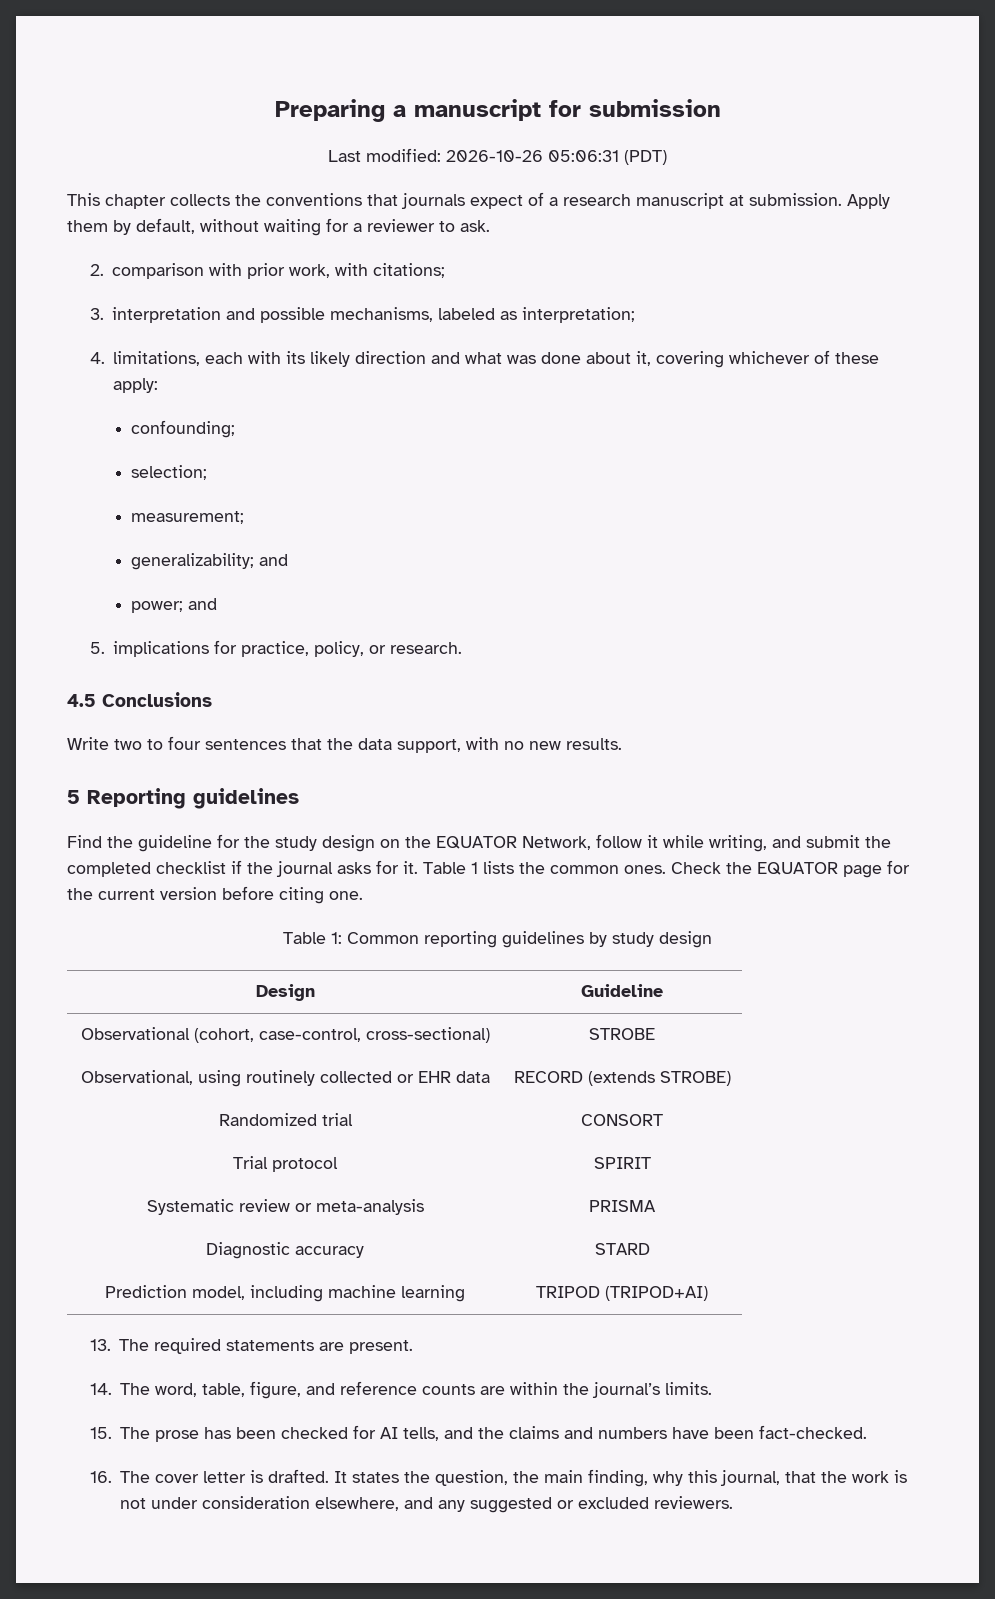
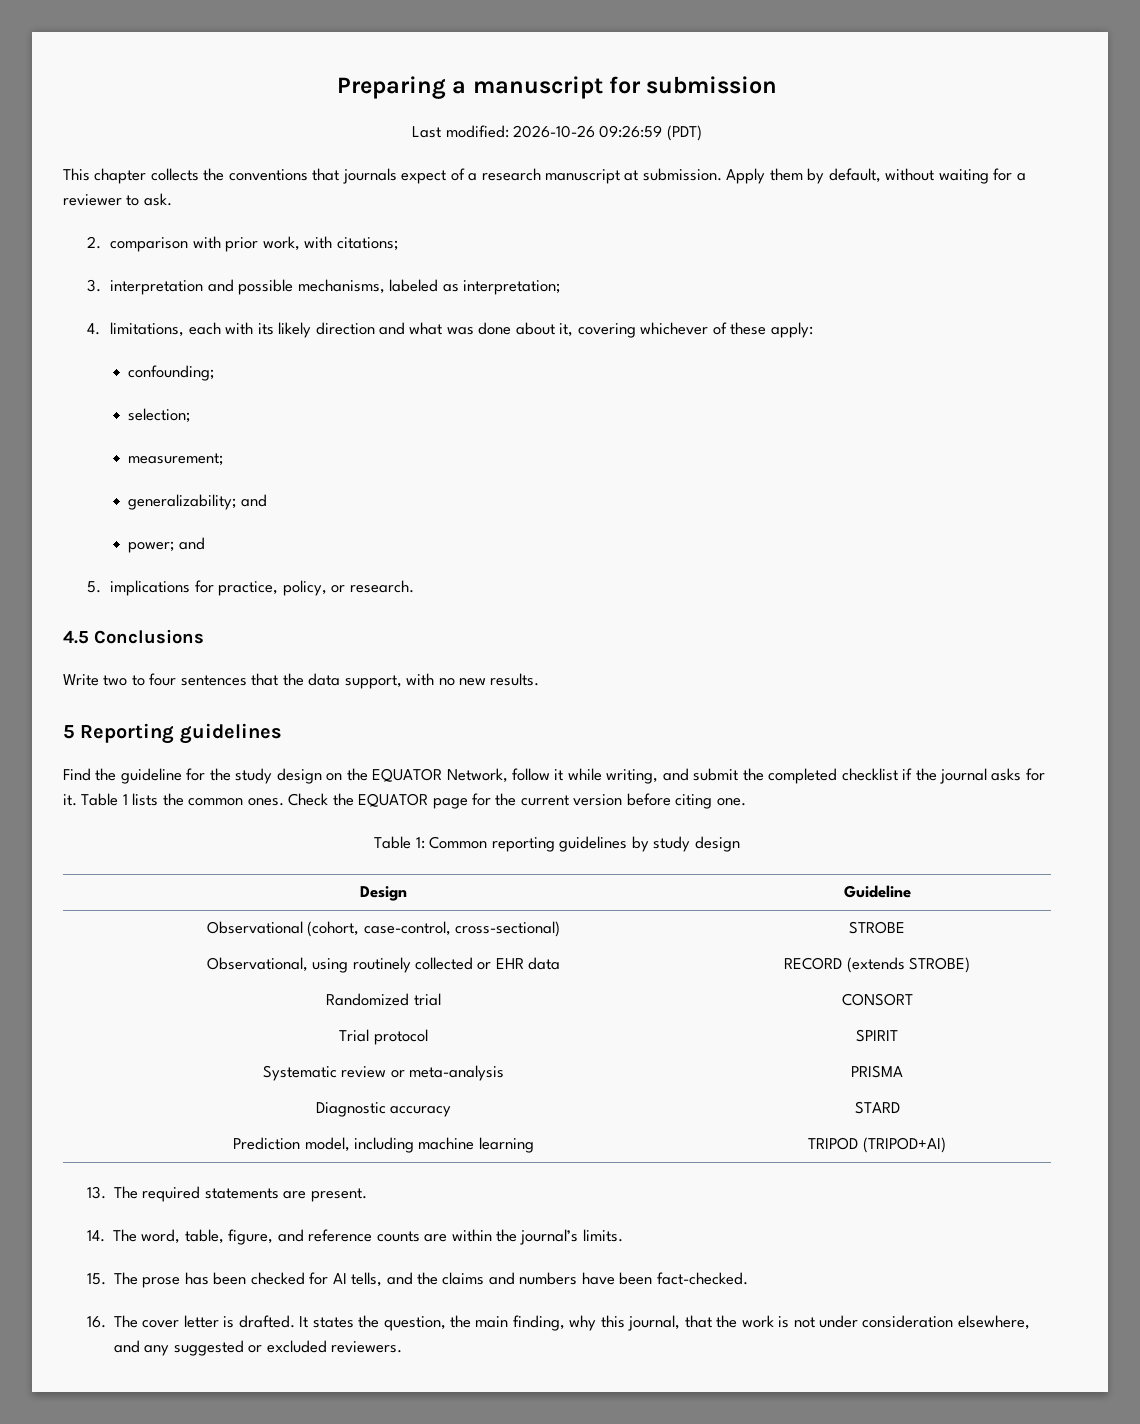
[548,150,619,162] 05:06:31 -> [599,125,663,138] 09:26:59

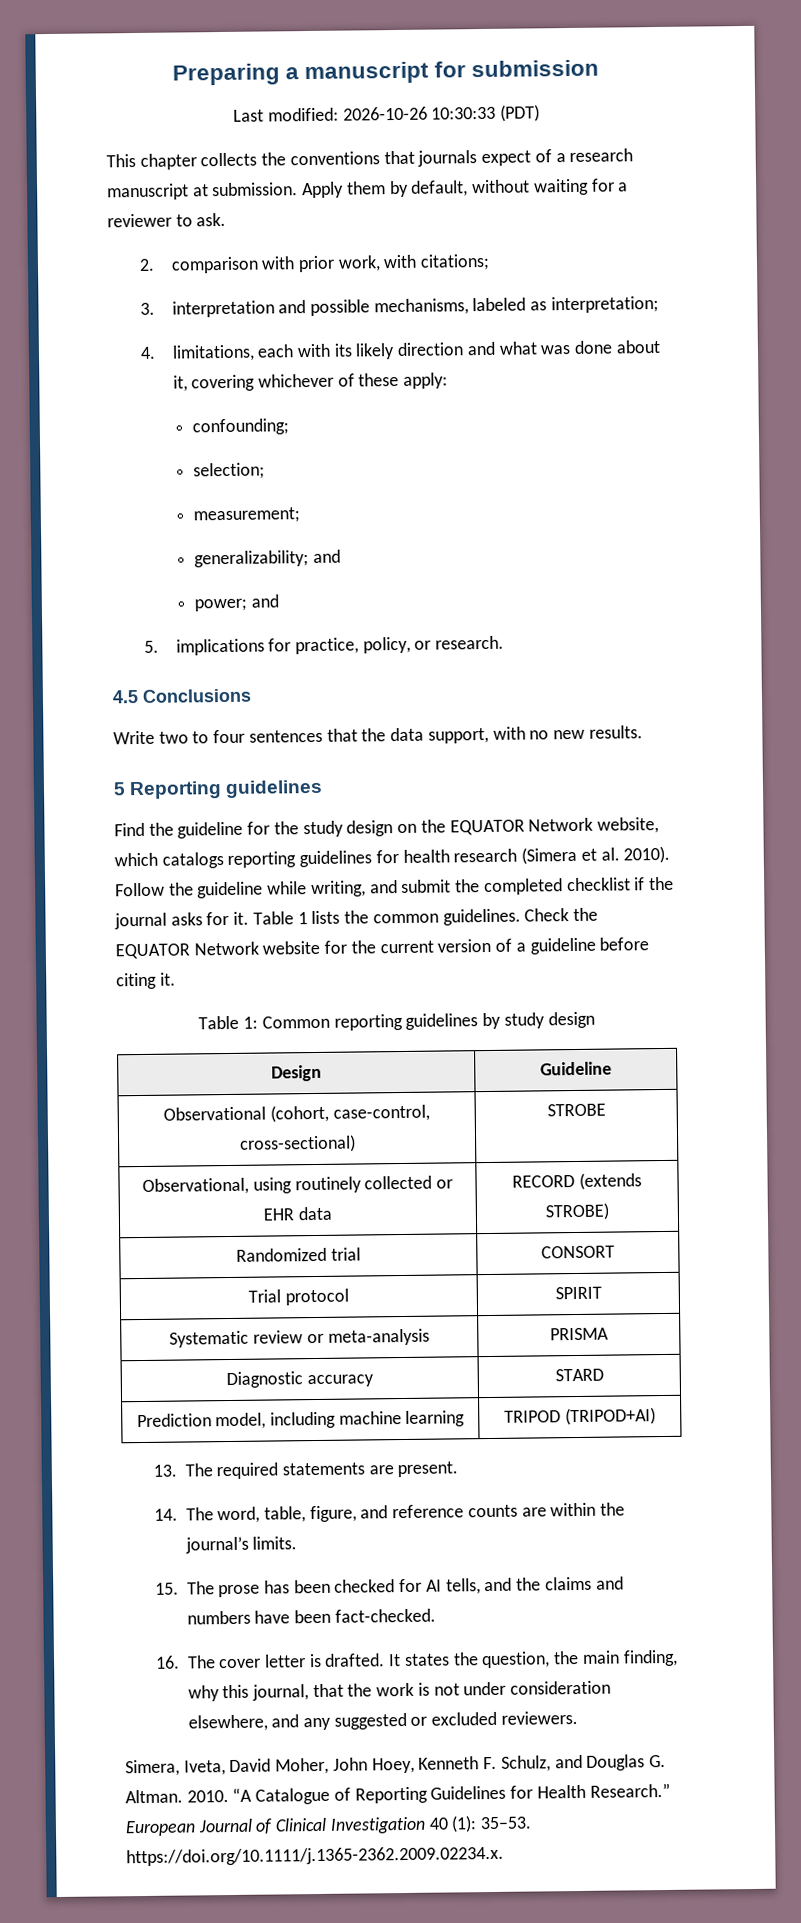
[599,125,663,138] 09:26:59 -> [431,106,497,120] 10:30:33
[446,768,564,783] Network, follow it -> [528,817,659,834] [114,845,671,869] [115,881,264,899] Network website, which catalogs reporting guidelines for health research (Simera et al. 2010). Follow the guideline
[247,798,284,806] ones. -> [442,908,521,926] guidelines.
[432,798,468,809] page -> [193,940,321,956] Network website
(623, 800) none -> [495,937,596,955] of a guideline
[716,798,746,806] one. -> [159,972,176,986] it.
(403, 1347) none -> [125,1754,666,1777] [125,1782,671,1805] [125,1815,532,1837] [126,1845,504,1867] // Simera, Iveta, David Moher, John Hoey, Kenneth F. Schulz, and Douglas G. Altman. 2010. “A Catalogue of Reporting Guidelines for Health Research.” European Journal of Clinical Investigation 40 (1): 35–53. https://doi.org/10.1111/j.1365-2362.2009.02234.x.

